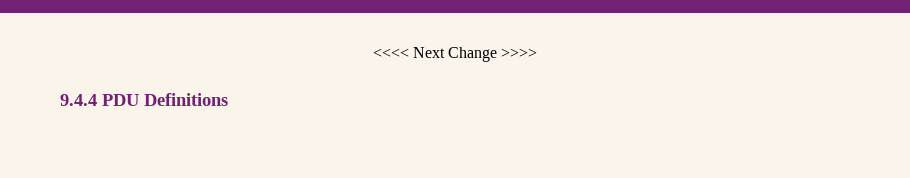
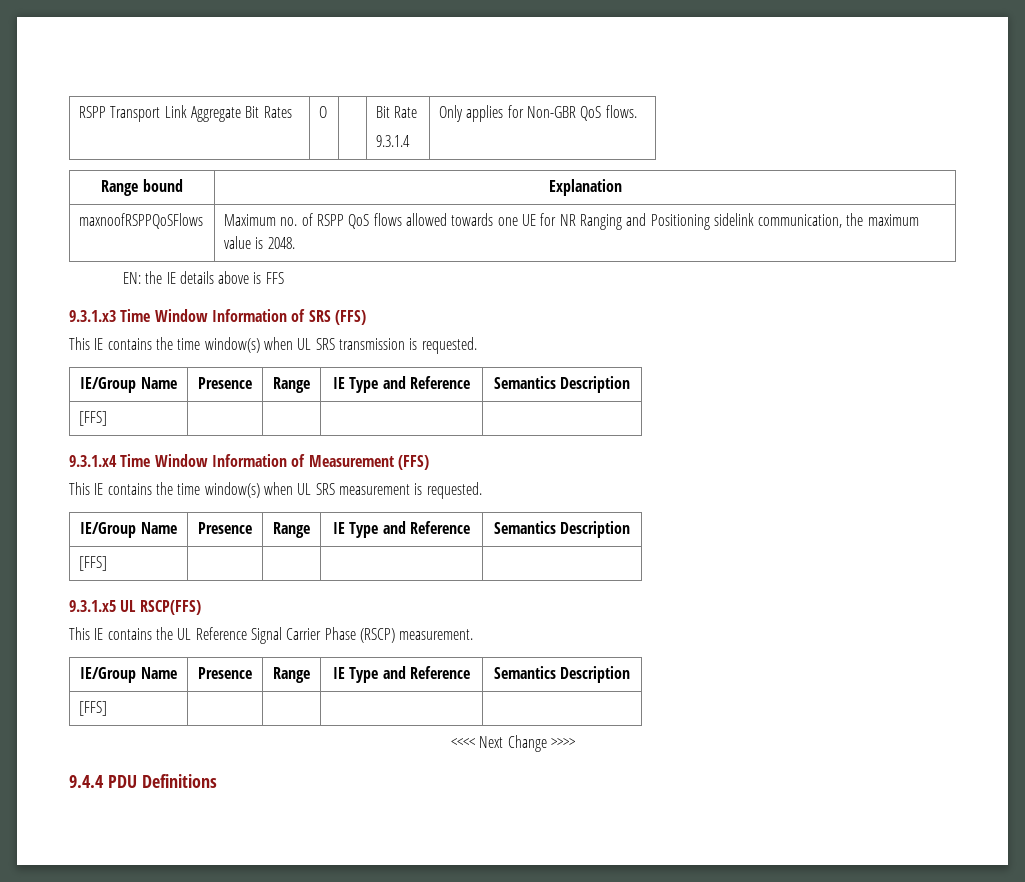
(372, 53) none -> [79,105,292,122] [319,106,328,118] [376,106,418,118] [376,135,411,147] [439,105,637,122] [101,179,183,196] [548,179,622,196] [79,213,204,229] [224,213,919,230] [224,236,295,249] [122,271,284,284] [69,309,366,325] [69,337,477,354] [80,377,177,393] [198,377,252,389] [273,377,310,393] [333,376,470,393] [493,376,631,393] [79,411,108,426] [69,454,429,470] [69,482,482,499] [80,522,177,538] [198,522,252,534] [273,522,310,538] [333,521,470,538] [493,521,631,538] [79,556,108,571] [69,600,201,615] [69,627,474,644] [80,667,177,683] [198,667,252,679] [273,667,310,683] [333,666,470,683] [493,666,631,683] [79,701,108,716] RSPP Transport Link Aggregate Bit Rates | O | | Bit Rate // 9.3.1.4 | Only applies for Non-GBR QoS flows. // Range bound | Explanation // maxnoofRSPPQoSFlows | Maximum no. of RSPP QoS flows allowed towards one UE for NR Ranging and Positioning sidelink communication, the maximum value is 2048. // EN: the IE details above is FFS // 9.3.1.x3 Time Window Information of SRS (FFS) // This IE contains the time window(s) when UL SRS transmission is requested. // IE/Group Name | Presence | Range | IE Type and Reference | Semantics Description // [FFS] | | | | // 9.3.1.x4 Time Window Information of Measurement (FFS) // This IE contains the time window(s) when UL SRS measurement is requested. // IE/Group Name | Presence | Range | IE Type and Reference | Semantics Description // [FFS] | | | | // 9.3.1.x5 UL RSCP(FFS) // This IE contains the UL Reference Signal Carrier Phase (RSCP) measurement. // IE/Group Name | Presence | Range | IE Type and Reference | Semantics Description // [FFS] | | | | //

